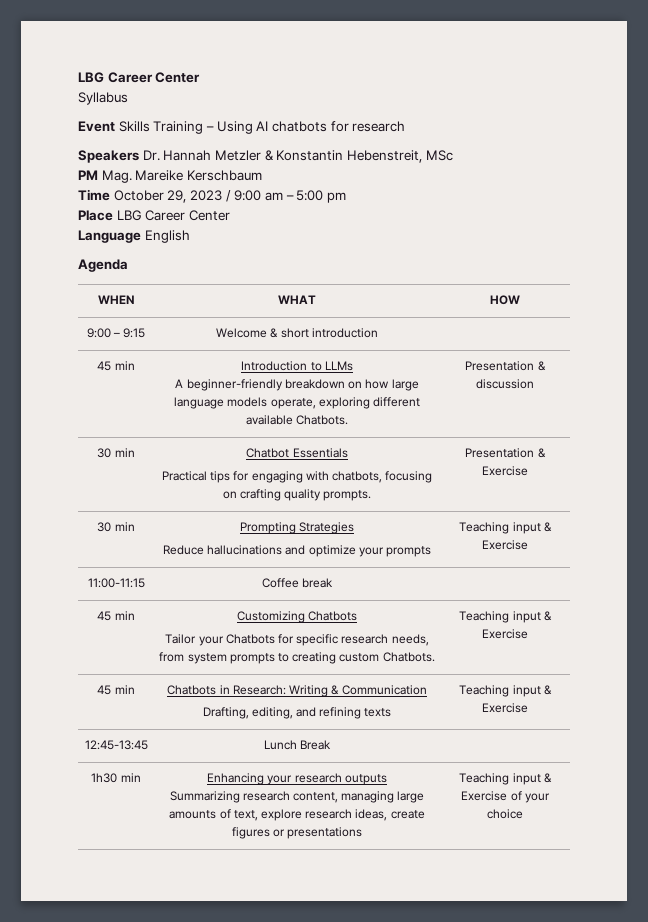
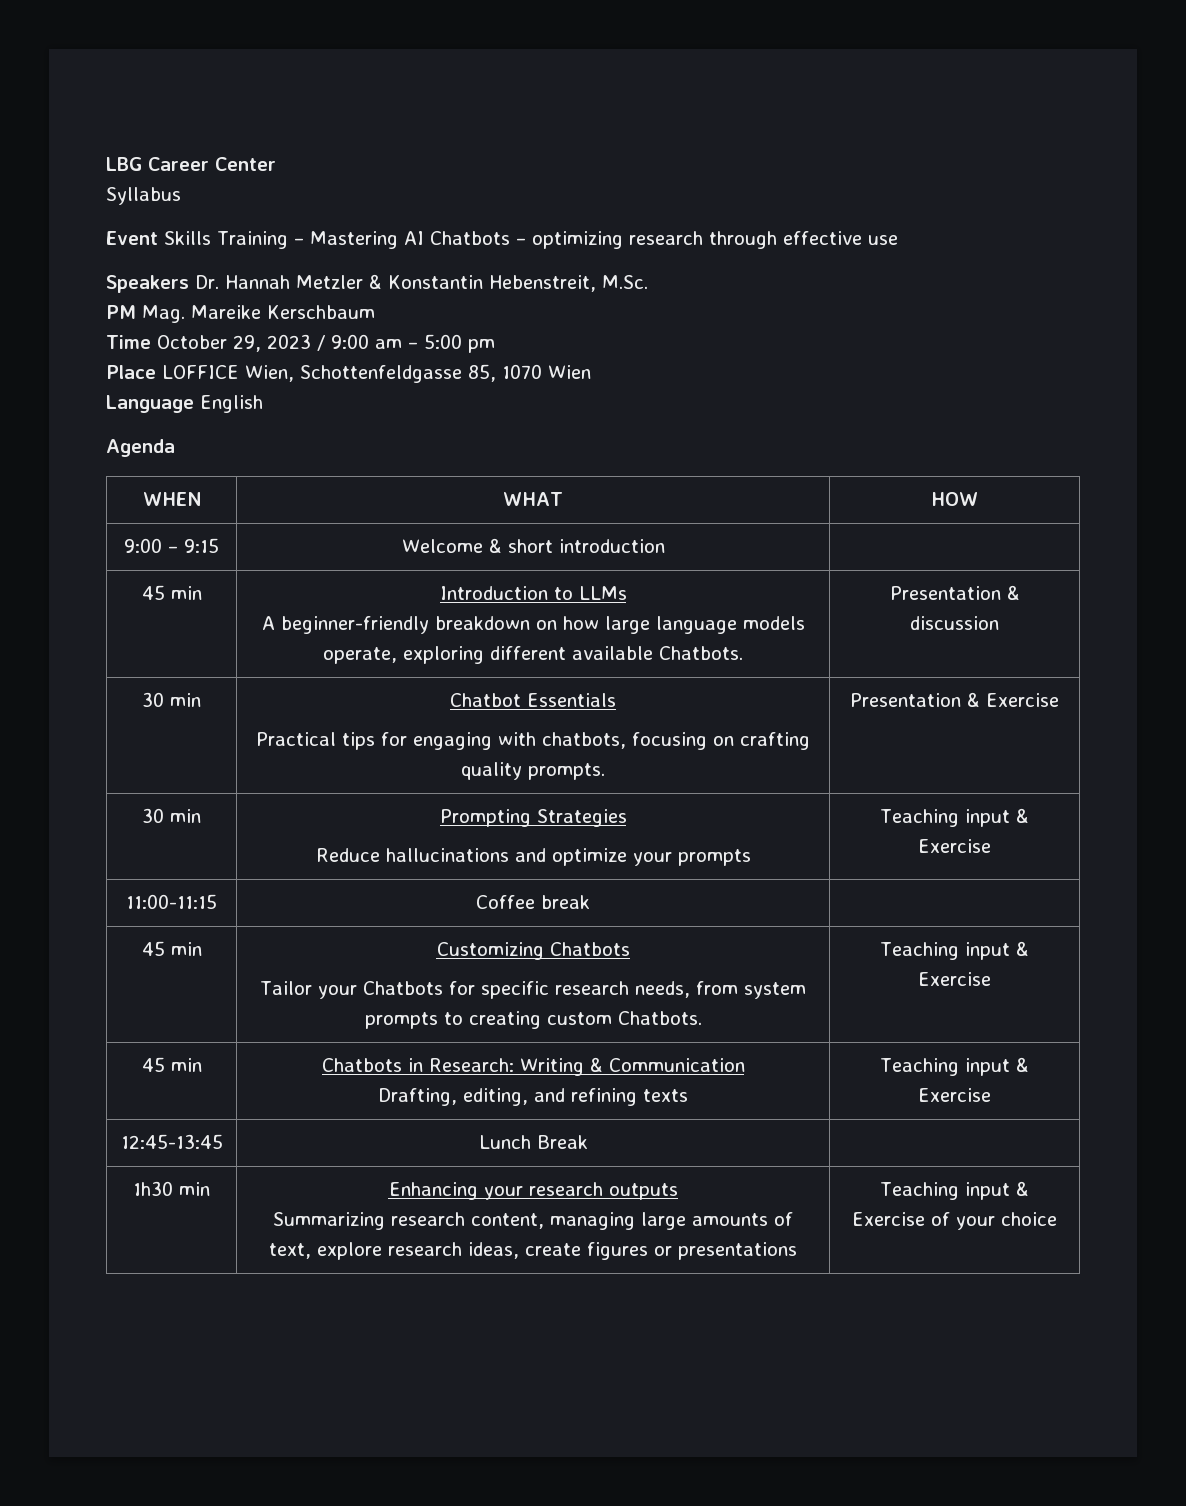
[216,121,406,134] Using AI chatbots for research -> [309,231,898,249] Mastering AI Chatbots – optimizing research through effective use
[425,150,453,161] MSc -> [601,275,648,289] M.Sc.
[116,210,230,221] LBG Career Center -> [162,364,591,383] LOFFICE Wien, Schottenfeldgasse 85, 1070 Wien

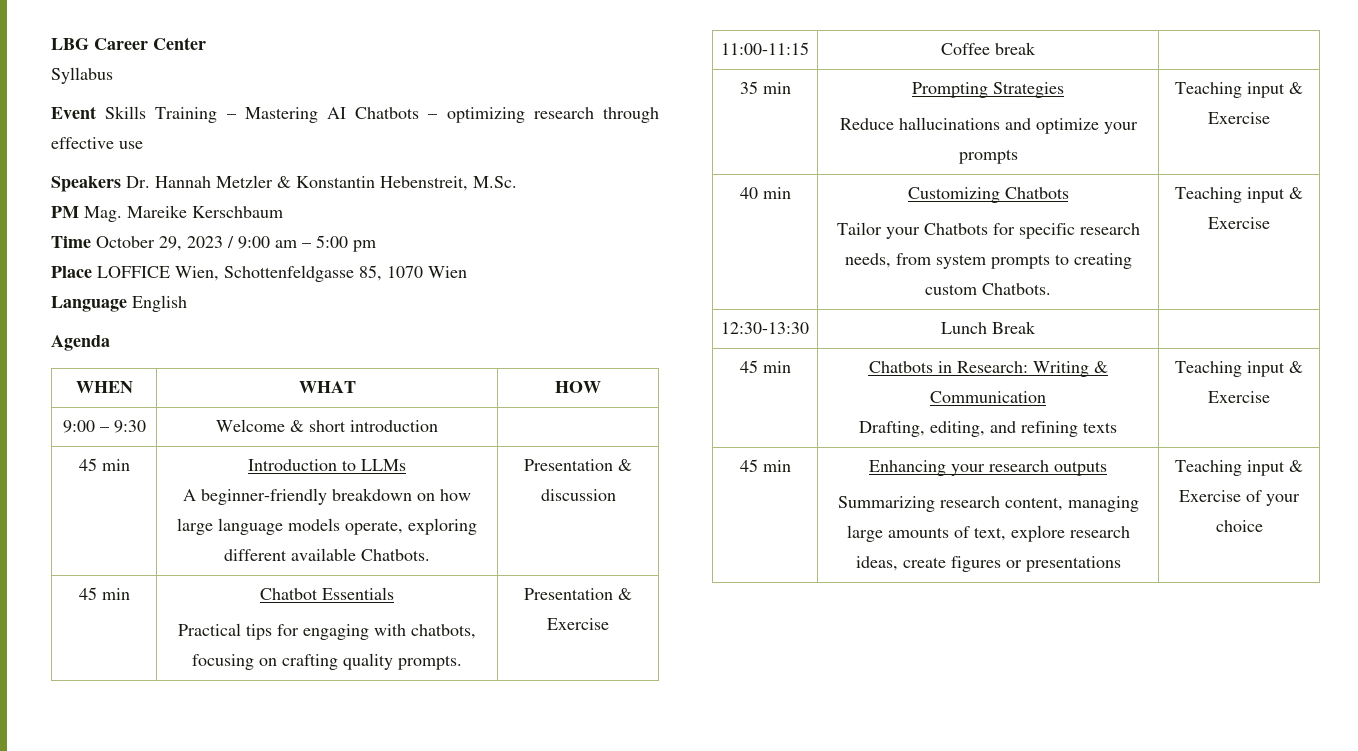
[184,538,219,553] 9:15 -> [113,420,146,433] 9:30
[142,692,164,707] 30 -> [78,587,97,600] 45
[142,808,164,823] 30 -> [721,42,809,55] [941,42,1036,55] [739,81,758,94] 11:00-11:15 | Coffee break | // 35
[126,894,217,909] [476,895,590,909] [141,941,165,956] 11:00-11:15 | Coffee break | // 45 -> [739,187,758,199] 40
(991, 979) none -> [721,322,809,334] [941,321,1036,334] // 12:30-13:30 | Lunch Break |
[120,1134,223,1149] [478,1135,588,1149] [133,1181,173,1196] 12:45-13:45 | Lunch Break | // 1h30 -> [739,459,758,472] 45

